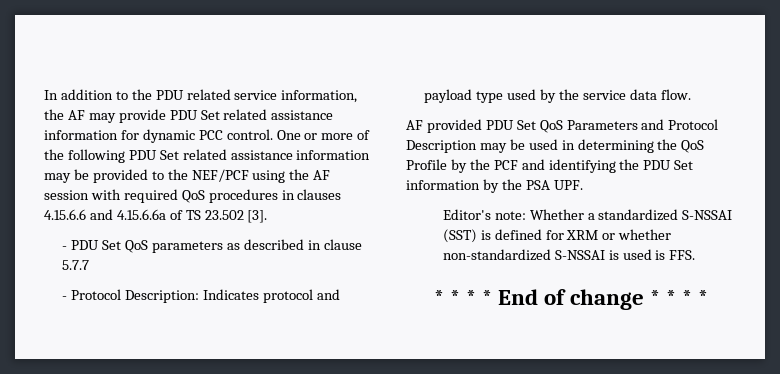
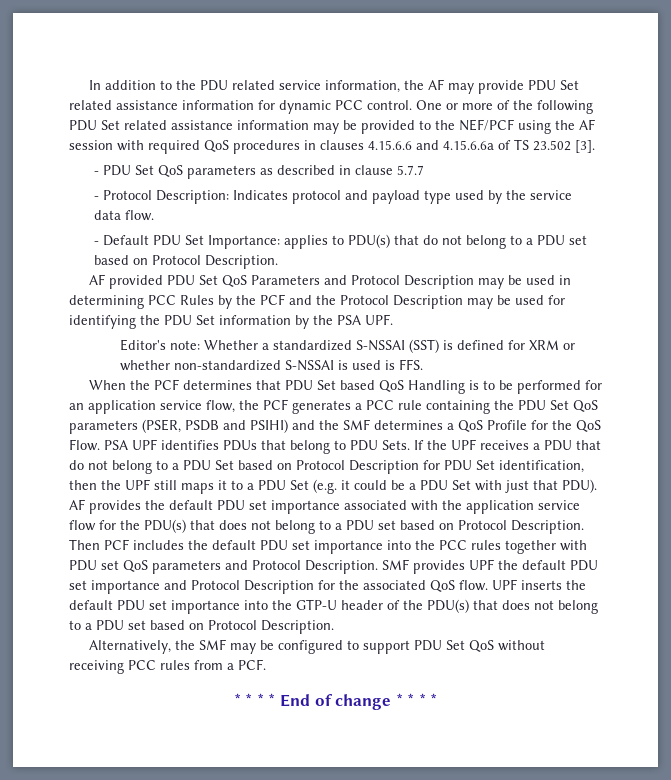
(691, 94) none -> [94,234,588,249] [94,255,279,269] // - Default PDU Set Importance: applies to PDU(s) that do not belong to a PDU set based on Protocol Description.
[657,139,705,153] [406,159,447,170] the QoS Profile -> [148,295,214,305] PCC Rules
(545, 164) none -> [316,295,565,309] the Protocol Description may be used for
(696, 255) none -> [88,379,602,394] [69,399,598,414] [69,419,601,434] [69,439,601,454] [69,460,584,474] [69,479,597,494] [69,499,580,514] [69,519,584,534] [69,539,587,554] [69,559,598,574] [69,579,586,594] [69,599,598,614] [69,620,334,634] [88,639,545,654] [69,659,266,674] // When the PCF determines that PDU Set based QoS Handling is to be performed for an application service flow, the PCF generates a PCC rule containing the PDU Set QoS parameters (PSER, PSDB and PSIHI) and the SMF determines a QoS Profile for the QoS Flow. PSA UPF identifies PDUs that belong to PDU Sets. If the UPF receives a PDU that do not belong to a PDU Set based on Protocol Description for PDU Set identification, then the UPF still maps it to a PDU Set (e.g. it could be a PDU Set with just that PDU). AF provides the default PDU set importance associated with the application service flow for the PDU(s) that does not belong to a PDU set based on Protocol Description. Then PCF includes the default PDU set importance into the PCC rules together with PDU set QoS parameters and Protocol Description. SMF provides UPF the default PDU set importance and Protocol Description for the associated QoS flow. UPF inserts the default PDU set importance into the GTP-U header of the PDU(s) that does not belong to a PDU set based on Protocol Description. // Alternatively, the SMF may be configured to support PDU Set QoS without receiving PCC rules from a PCF.

